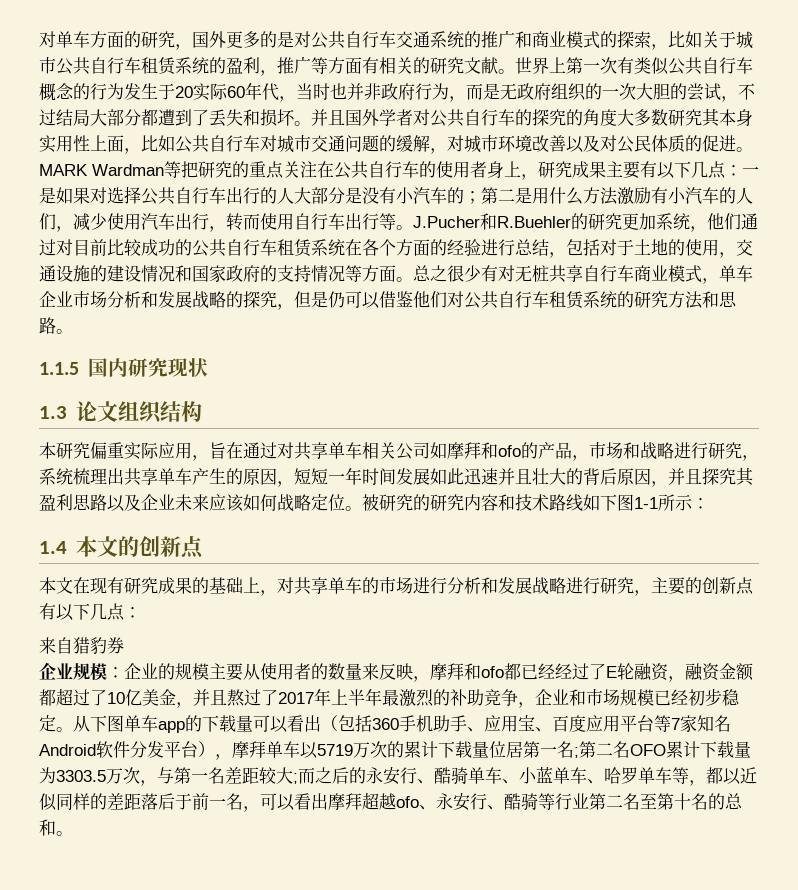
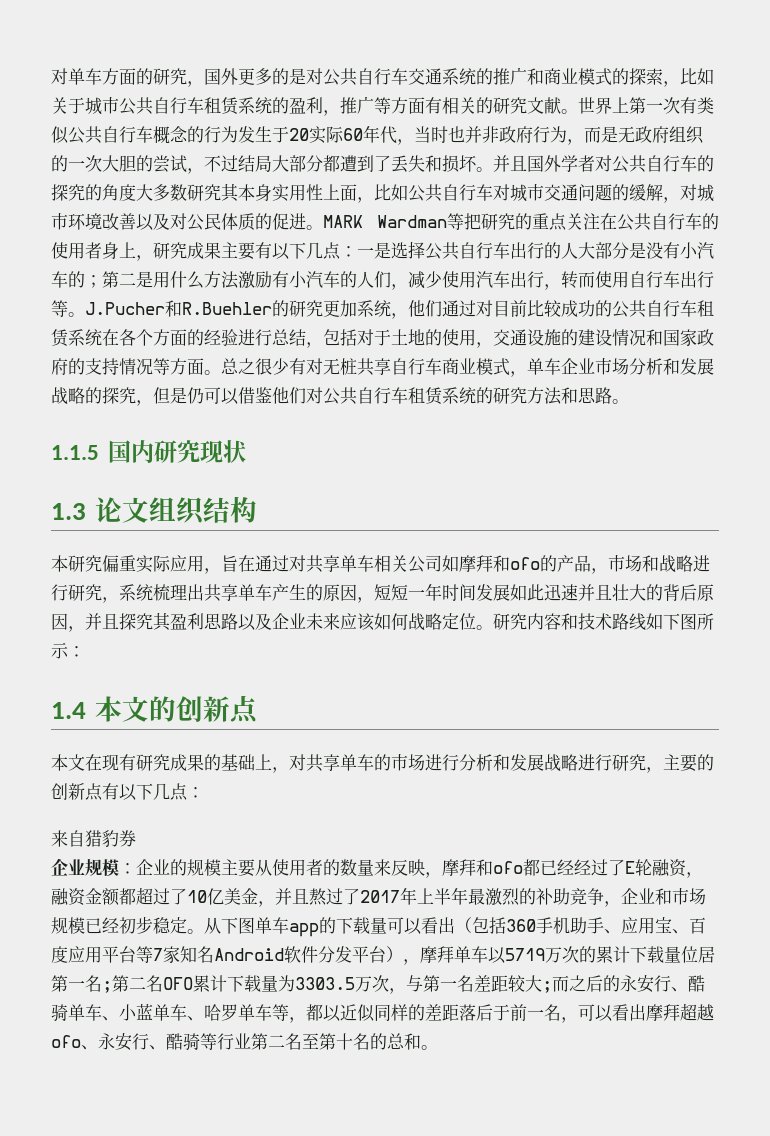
[56,187,107,204] 如果对 -> (391, 250) none
[362,494,430,511] 被研究的 -> (493, 627) none
[634,497,658,509] 1-1 -> (697, 621) none

